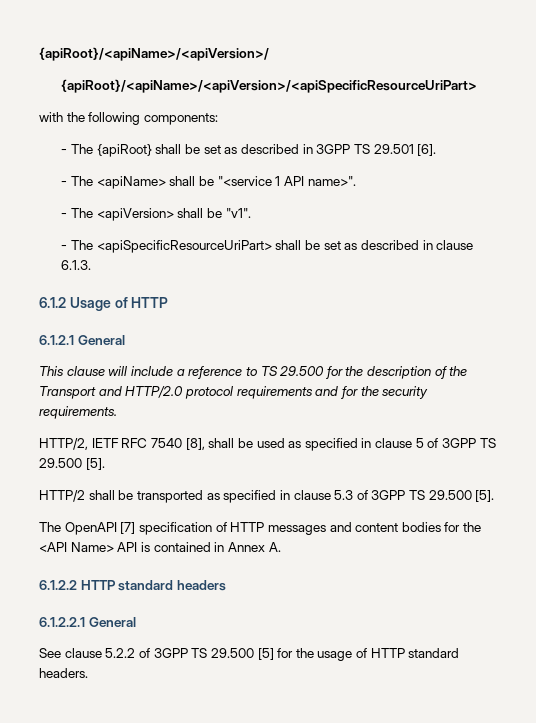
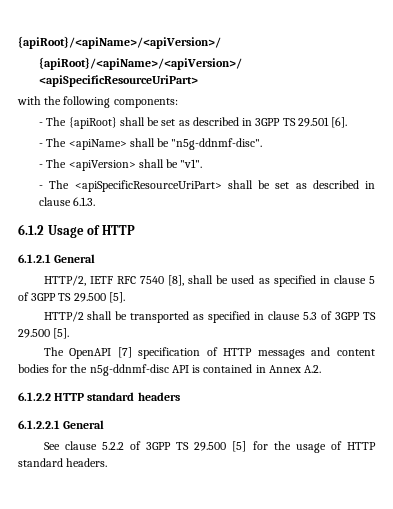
[217,176,356,186] "<service 1 API name>". -> [171,138,263,150] "n5g-ddnmf-disc".
[39,366,468,379] [39,386,429,399] [39,406,117,419] // This clause will include a reference to TS 29.500 for the description of the Transport and HTTP/2.0 protocol requirements and for the security requirements. -> (96, 258) none
[39,542,114,552] <API Name> -> [89,364,169,376] n5g-ddnmf-disc
[268,542,281,552] A. -> [304,365,322,373] A.2.

